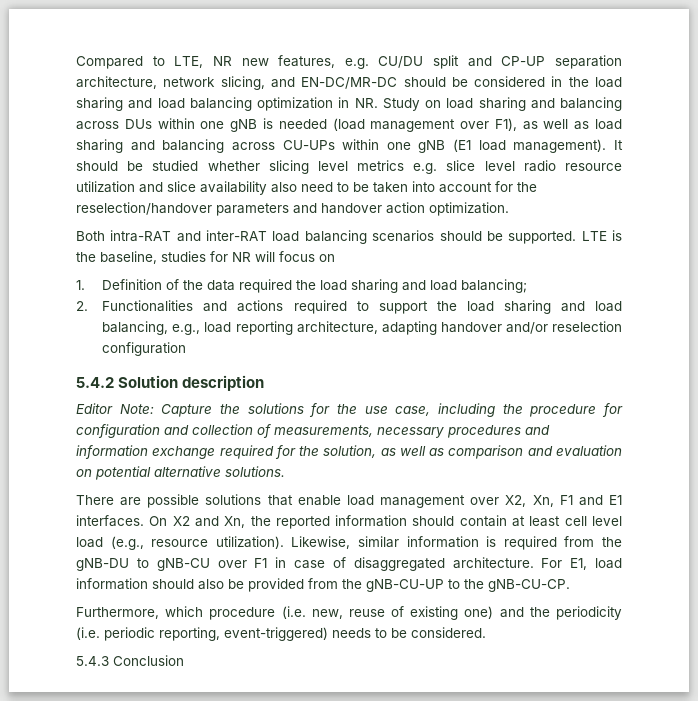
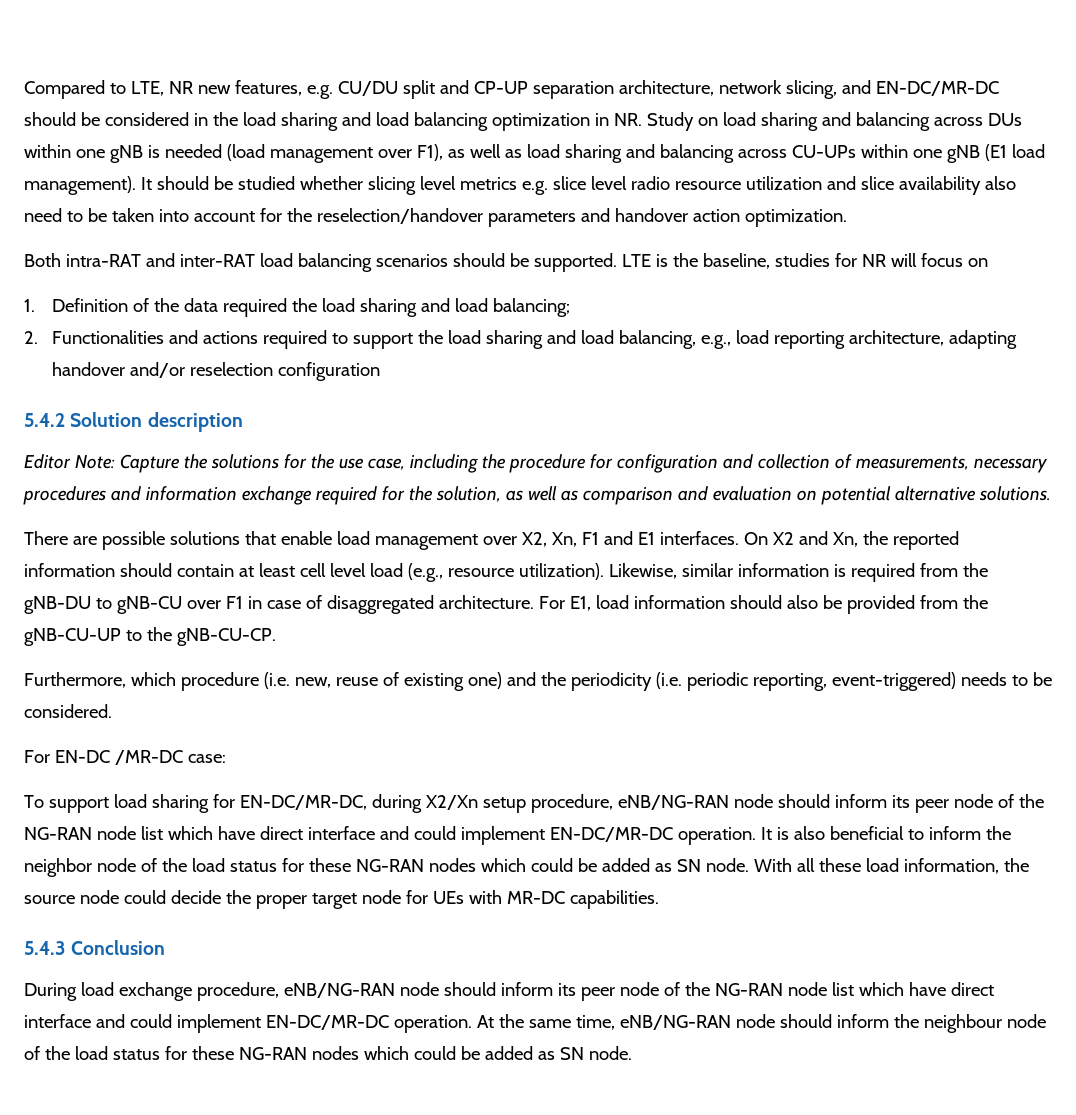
[76,655,184,666] 5.4.3 Conclusion -> [24,750,226,765] [24,794,1044,813] [24,826,1011,845] [24,858,1029,877] [24,890,659,909] [24,940,166,955] [24,982,994,1001] [24,1014,1046,1033] [24,1046,632,1060] For EN-DC /MR-DC case: // To support load sharing for EN-DC/MR-DC, during X2/Xn setup procedure, eNB/NG-RAN node should inform its peer node of the NG-RAN node list which have direct interface and could implement EN-DC/MR-DC operation. It is also beneficial to inform the neighbor node of the load status for these NG-RAN nodes which could be added as SN node. With all these load information, the source node could decide the proper target node for UEs with MR-DC capabilities. // 5.4.3 Conclusion // During load exchange procedure, eNB/NG-RAN node should inform its peer node of the NG-RAN node list which have direct interface and could implement EN-DC/MR-DC operation. At the same time, eNB/NG-RAN node should inform the neighbour node of the load status for these NG-RAN nodes which could be added as SN node.

